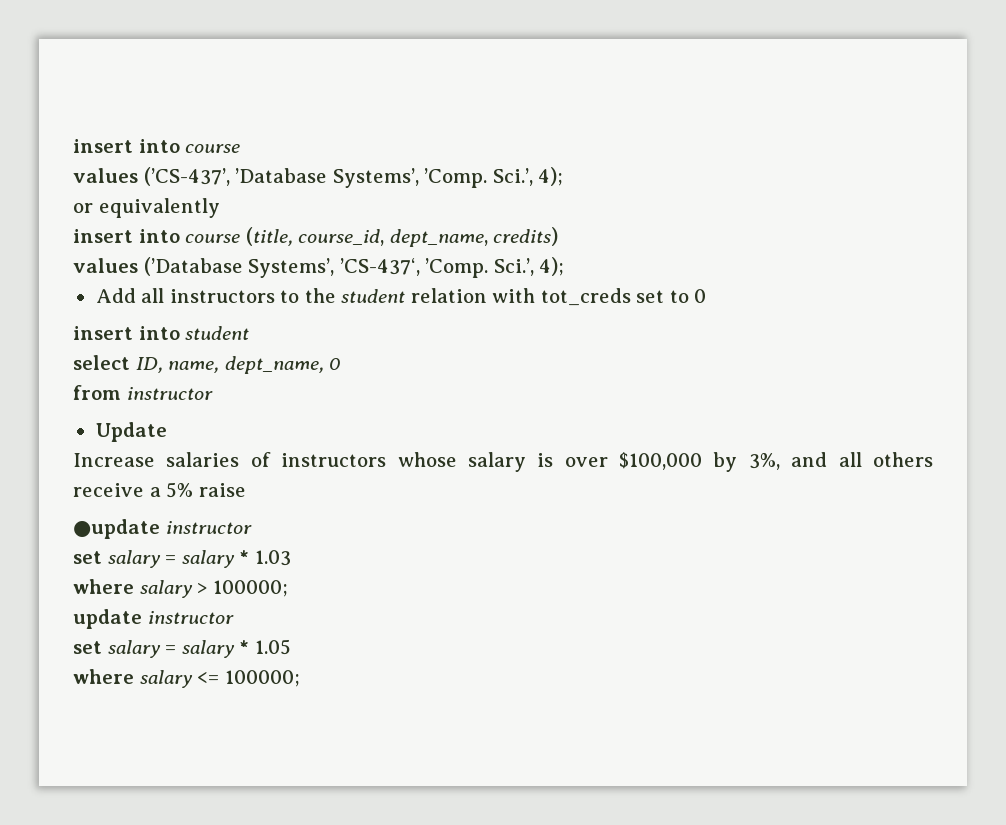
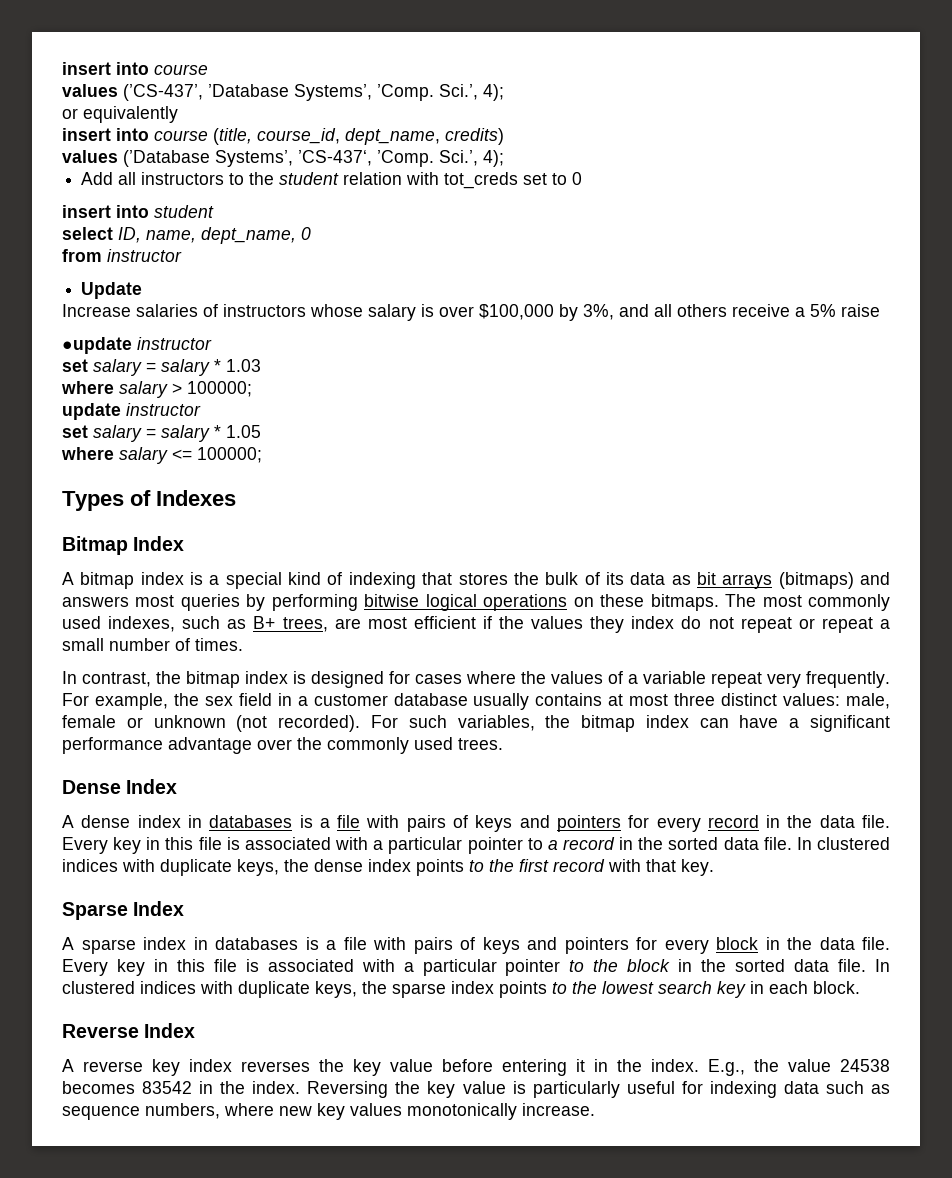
(300, 678) none -> [62,490,236,511] [62,536,185,555] [62,572,891,589] [62,594,890,611] [62,616,890,633] [62,638,243,651] [62,671,890,688] [62,693,890,710] [62,715,891,732] [62,737,503,754] [62,779,178,794] [62,815,890,832] [62,837,890,854] [62,859,714,876] [62,901,185,920] [62,937,890,954] [62,959,890,976] [62,981,860,998] [62,1023,196,1038] [62,1059,890,1076] [62,1081,890,1098] [62,1103,595,1120] // Types of Indexes // Bitmap Index // A bitmap index is a special kind of indexing that stores the bulk of its data as bit arrays (bitmaps) and answers most queries by performing bitwise logical operations on these bitmaps. The most commonly used indexes, such as B+ trees, are most efficient if the values they index do not repeat or repeat a small number of times. // In contrast, the bitmap index is designed for cases where the values of a variable repeat very frequently. For example, the sex field in a customer database usually contains at most three distinct values: male, female or unknown (not recorded). For such variables, the bitmap index can have a significant performance advantage over the commonly used trees. // Dense Index // A dense index in databases is a file with pairs of keys and pointers for every record in the data file. Every key in this file is associated with a particular pointer to a record in the sorted data file. In clustered indices with duplicate keys, the dense index points to the first record with that key. // Sparse Index // A sparse index in databases is a file with pairs of keys and pointers for every block in the data file. Every key in this file is associated with a particular pointer to the block in the sorted data file. In clustered indices with duplicate keys, the sparse index points to the lowest search key in each block. // Reverse Index // A reverse key index reverses the key value before entering it in the index. E.g., the value 24538 becomes 83542 in the index. Reversing the key value is particularly useful for indexing data such as sequence numbers, where new key values monotonically increase.

